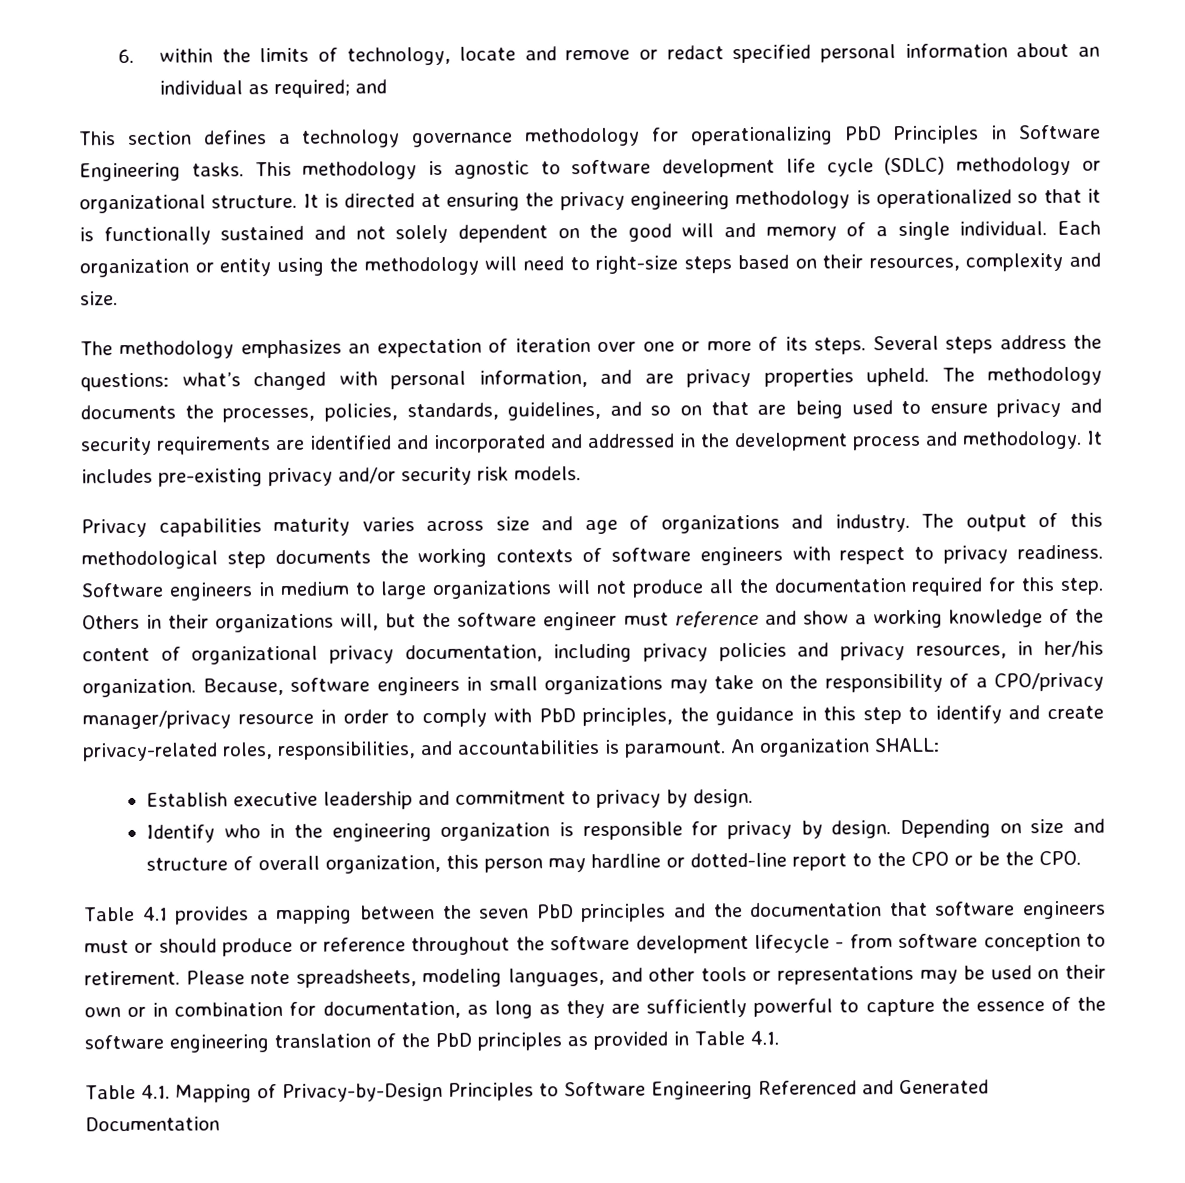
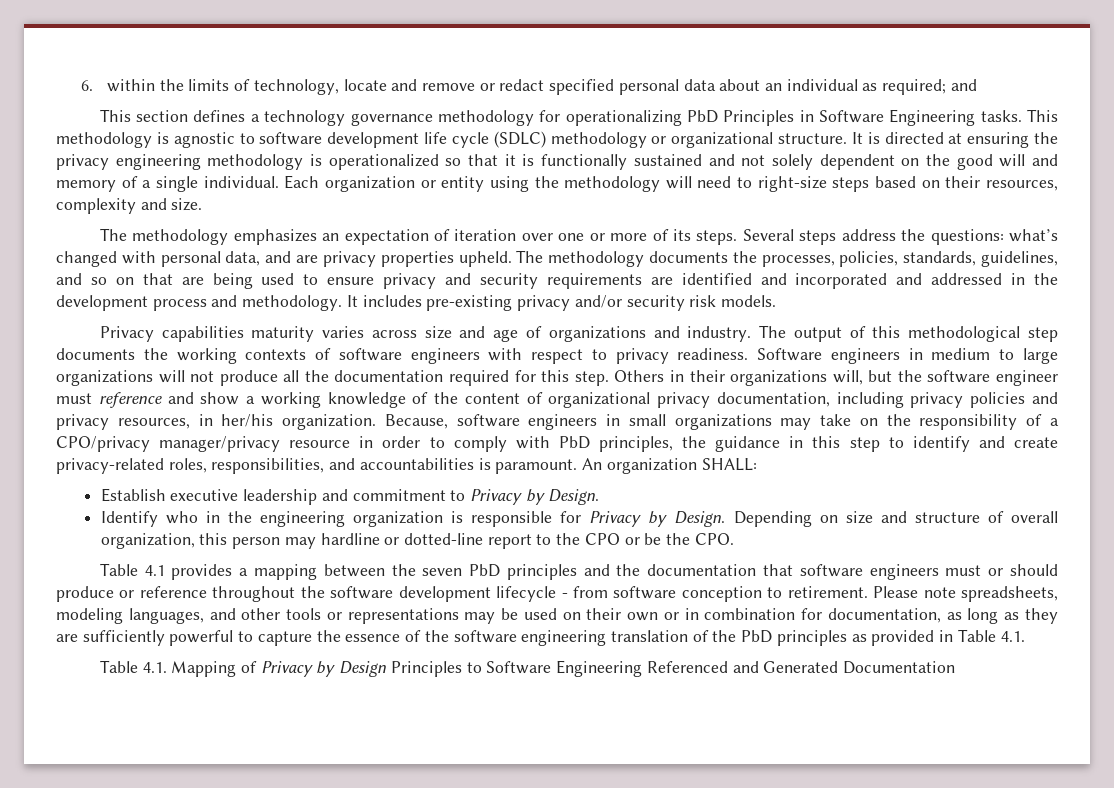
[904,43,1008,58] information -> [683,79,716,91] data
[478,370,588,388] information, -> [225,251,261,266] data,
[596,788,754,808] privacy by design. -> [470,489,600,505] Privacy by Design.
[727,820,892,840] privacy by design. -> [589,511,726,527] Privacy by Design.
[281,1082,443,1103] Privacy-by-Design -> [260,661,388,677] Privacy by Design

